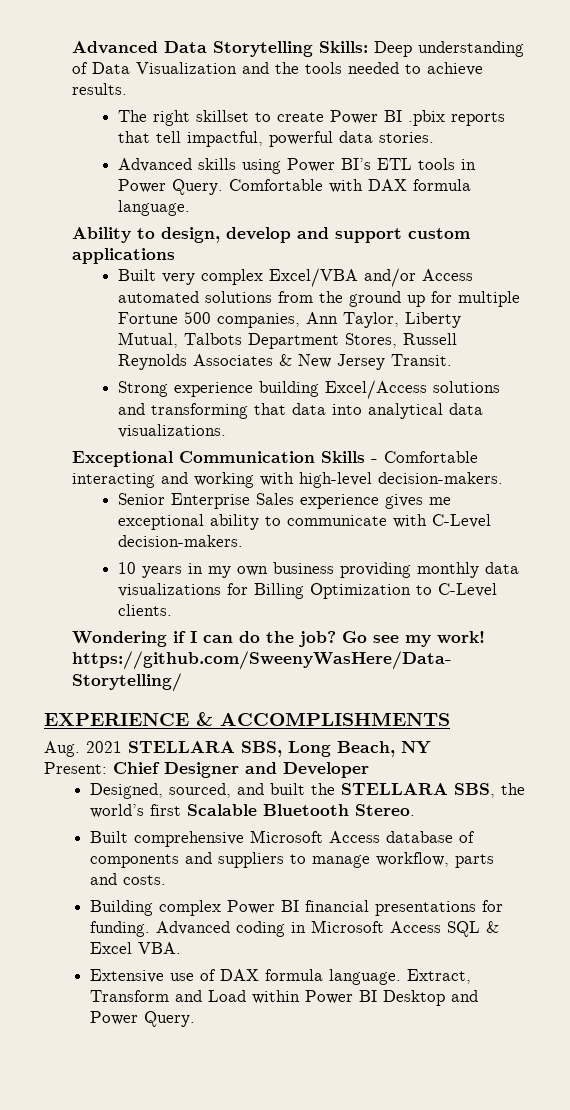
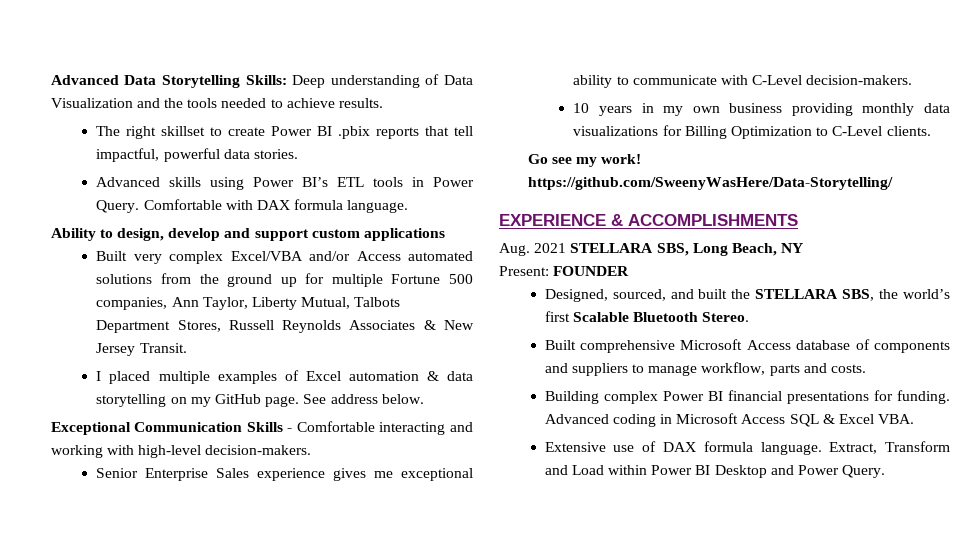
[117,380,500,399] [117,403,483,419] [117,424,226,438] Strong experience building Excel/Access solutions and transforming that data into analytical data visualizations. -> [96,370,473,384] [96,394,424,407] I placed multiple examples of Excel automation & data storytelling on my GitHub page. See address below.
[71,631,336,647] Wondering if I can do the job? -> (931, 131) none
[113,762,369,778] Chief Designer and Developer -> [553,266,630,276] FOUNDER

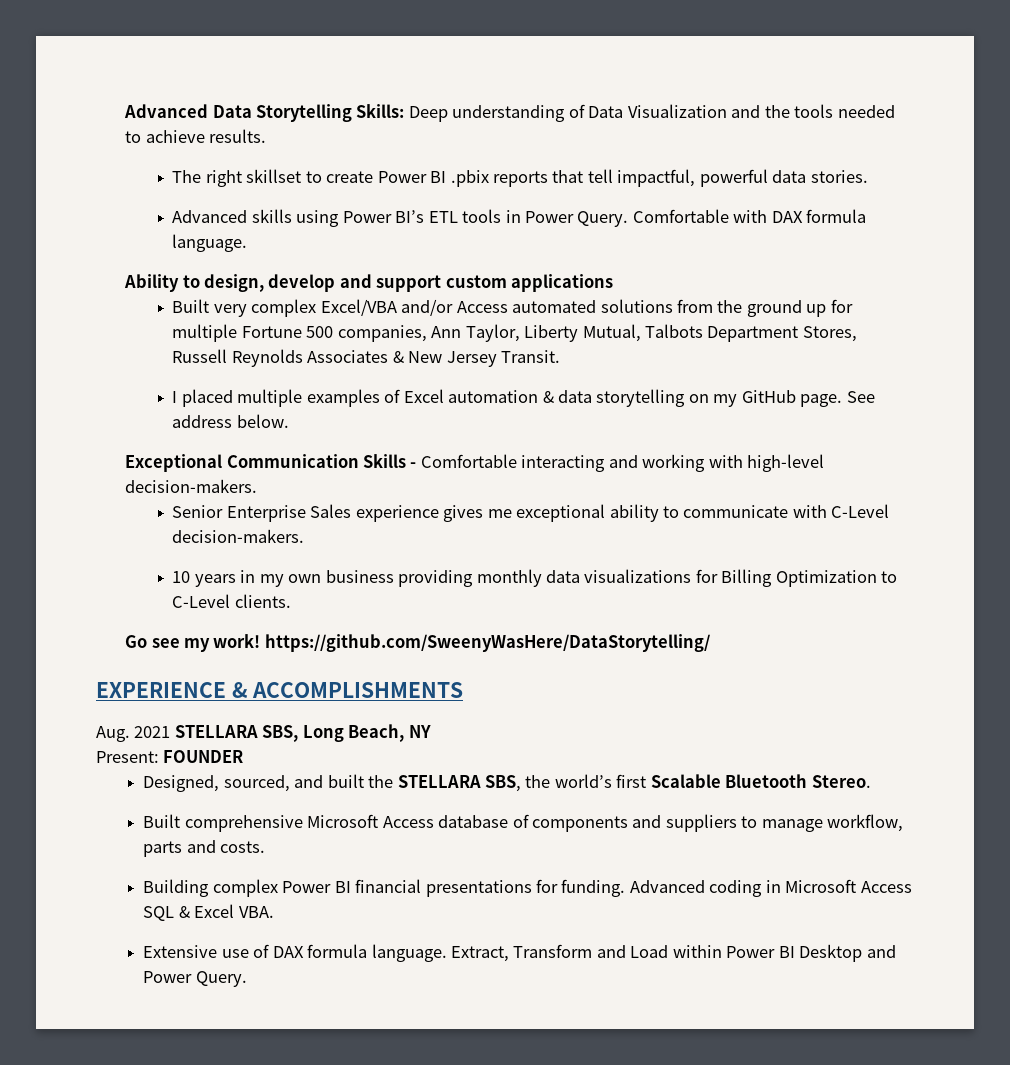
[527,177,893,190] https://github.com/SweenyWasHere/Data-Storytelling/ -> [264,634,710,652] https://github.com/SweenyWasHere/DataStorytelling/

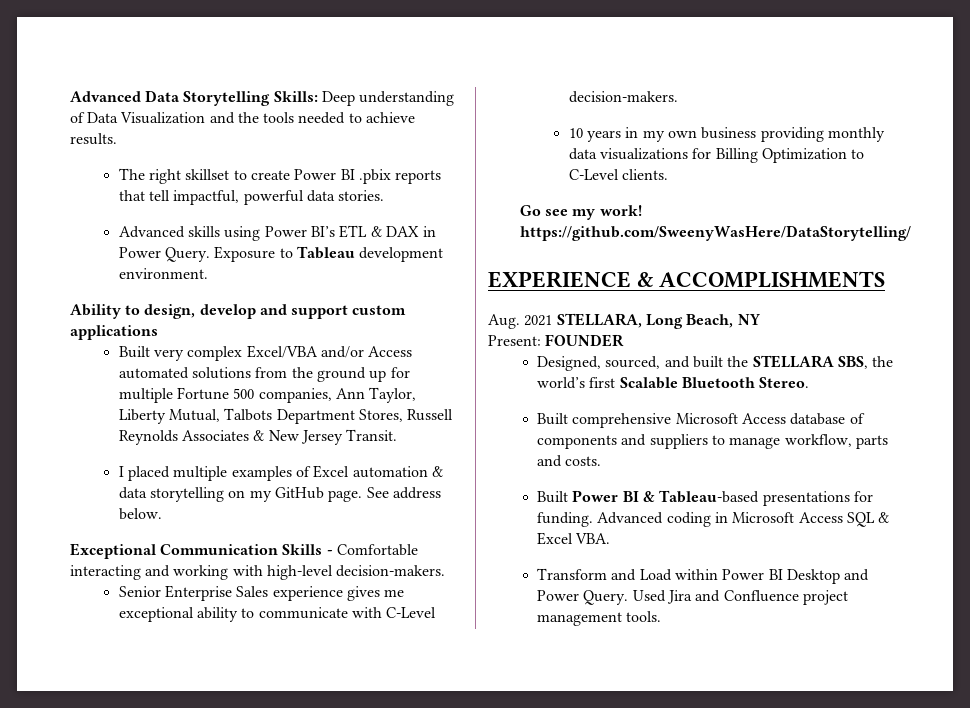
[462,209,502,223] tools -> [370,226,419,237] & DAX
[632,209,867,223] [172,234,248,252] Comfortable with DAX formula language. -> [214,246,444,262] [118,268,208,279] Exposure to Tableau development environment.
[174,725,299,742] STELLARA SBS, -> [556,313,642,328] STELLARA,
[143,879,422,897] Building complex Power BI financial -> [537,490,760,503] Built Power BI & Tableau-based
[143,944,510,962] Extensive use of DAX formula language. Extract, -> (611, 538) none
(247, 979) none -> [632,590,849,605] [537,611,662,626] Used Jira and Confluence project management tools.

